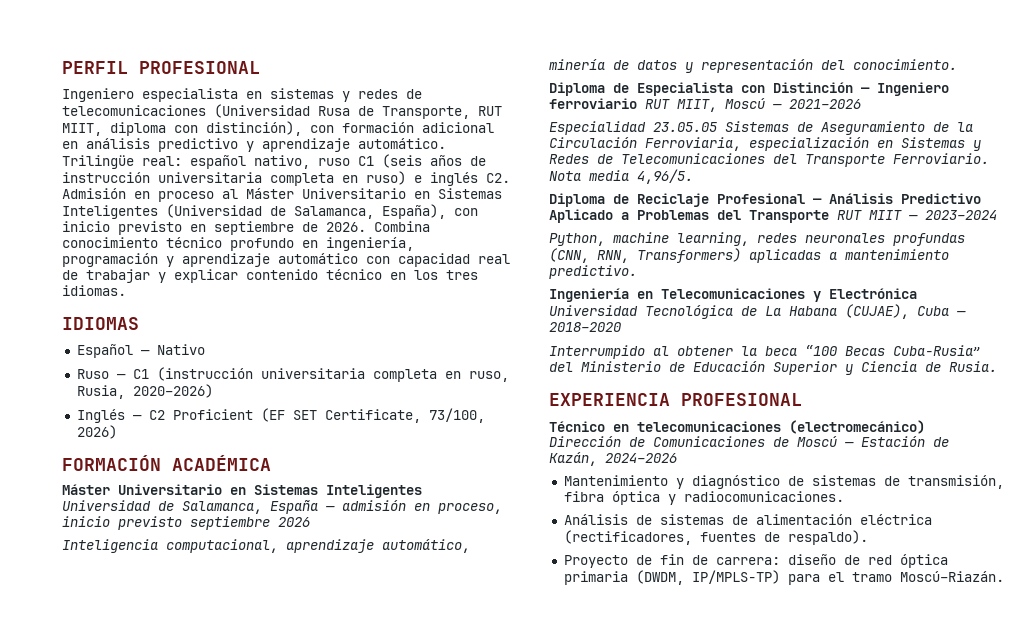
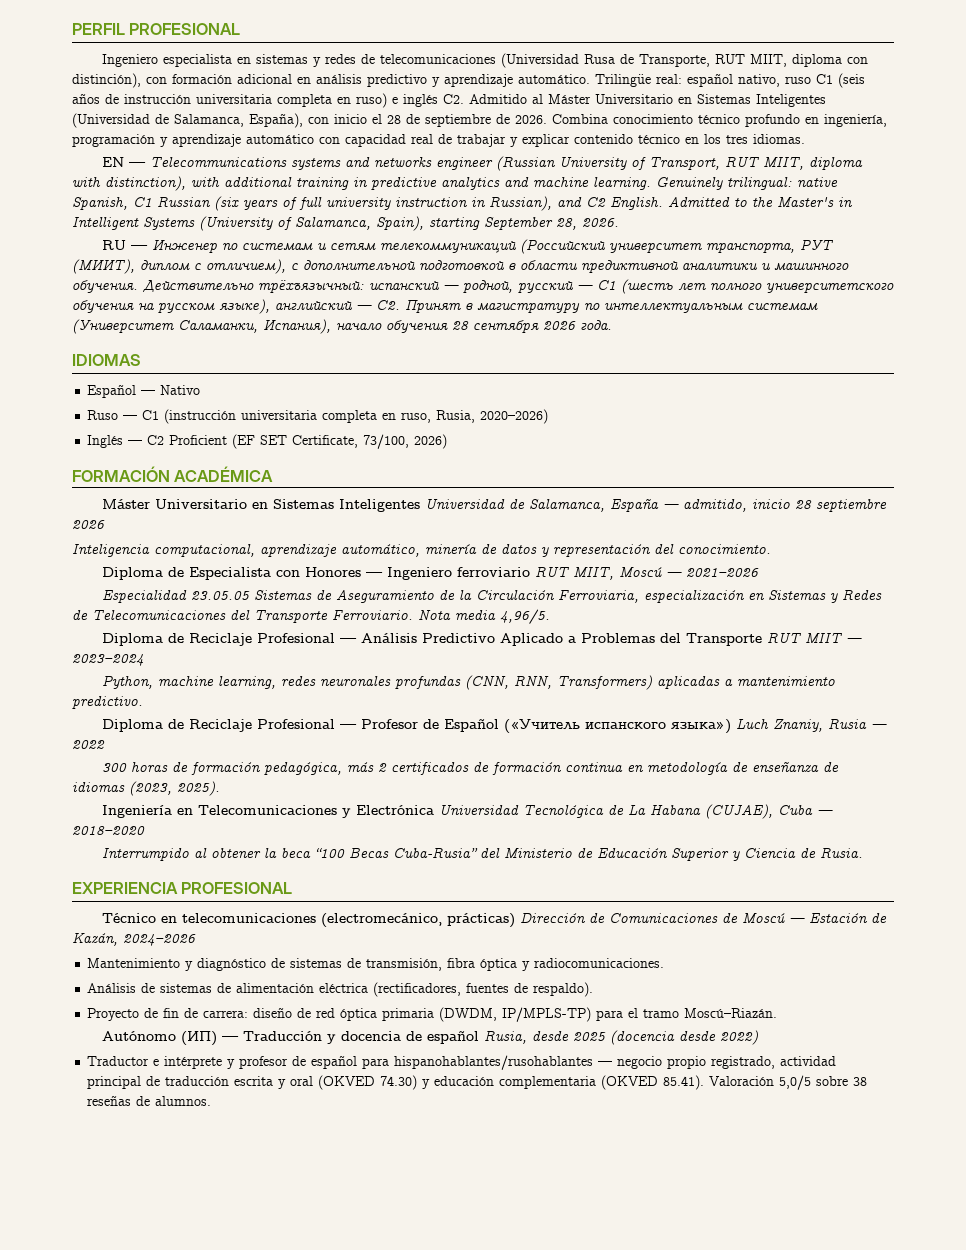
[62,188,214,202] Admisión en proceso -> [469,94,527,104] Admitido
[118,221,206,235] previsto en -> [372,114,420,124] el 28 de
(126, 290) none -> [101,156,863,171] [72,176,838,191] [72,196,853,211] [72,216,619,231] [101,239,833,254] [72,259,849,274] [72,279,894,294] [72,299,818,314] [72,319,612,334] // EN — Telecommunications systems and networks engineer (Russian University of Transport, RUT MIIT, diploma with distinction), with additional training in predictive analytics and machine learning. Genuinely trilingual: native Spanish, C1 Russian (six years of full university instruction in Russian), and C2 English. Admitted to the Master's in Intelligent Systems (University of Salamanca, Spain), starting September 28, 2026. // RU — Инженер по системам и сетям телекоммуникаций (Российский университет транспорта, РУТ (МИИТ), диплом с отличием), с дополнительной подготовкой в области предиктивной аналитики и машинного обучения. Действительно трёхъязычный: испанский — родной, русский — C1 (шесть лет полного университетского обучения на русском языке), английский — C2. Принят в магистратуру по интеллектуальным системам (Университет Саламанки, Испания), начало обучения 28 сентября 2026 года.
[342,500,502,514] [62,516,182,530] admisión en proceso, inicio previsto -> [682,499,812,512] admitido, inicio 28
[773,82,853,93] Distinción -> [304,567,361,577] Honores
(637, 272) none -> [101,718,887,734] [72,740,105,749] [101,762,839,775] [72,781,220,796] // Diploma de Reciclaje Profesional — Profesor de Español («Учитель испанского языка») Luch Znaniy, Rusia — 2022 // 300 horas de formación pedagógica, más 2 certificados de formación continua en metodología de enseñanza de idiomas (2023, 2025).
[789,420,925,434] (electromecánico) -> [320,913,515,928] (electromecánico, prácticas)
(1004, 576) none -> [101,1030,758,1046] [87,1055,837,1070] [87,1075,868,1090] [87,1095,212,1106] // Autónomo (ИП) — Traducción y docencia de español Rusia, desde 2025 (docencia desde 2022) // Traductor e intérprete y profesor de español para hispanohablantes/rusohablantes — negocio propio registrado, actividad principal de traducción escrita y oral (OKVED 74.30) y educación complementaria (OKVED 85.41). Valoración 5,0/5 sobre 38 reseñas de alumnos.

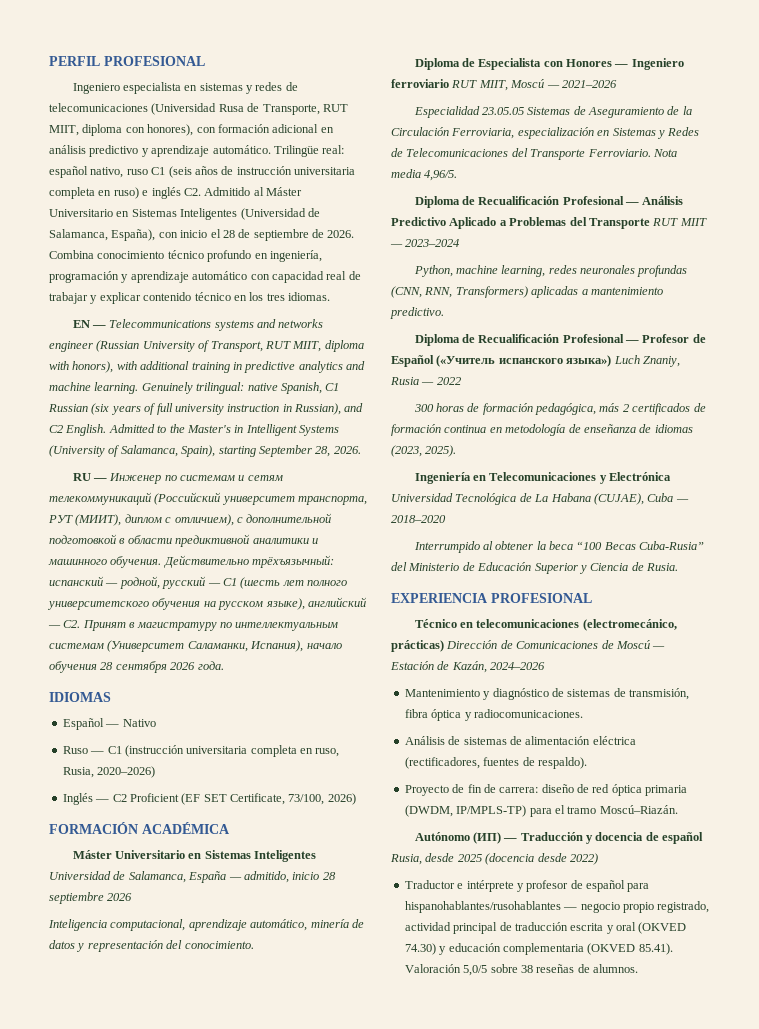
[72,73,141,88] distinción), -> [147,124,194,136] honores),
[105,176,186,191] distinction), -> [72,361,114,373] honors),
[188,633,252,646] Reciclaje -> [478,196,560,205] Recualificación
[188,719,252,732] Reciclaje -> [478,334,560,343] Recualificación

